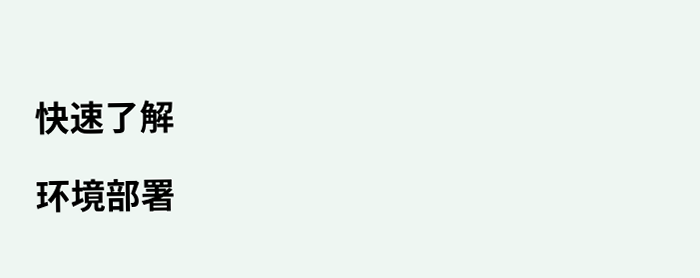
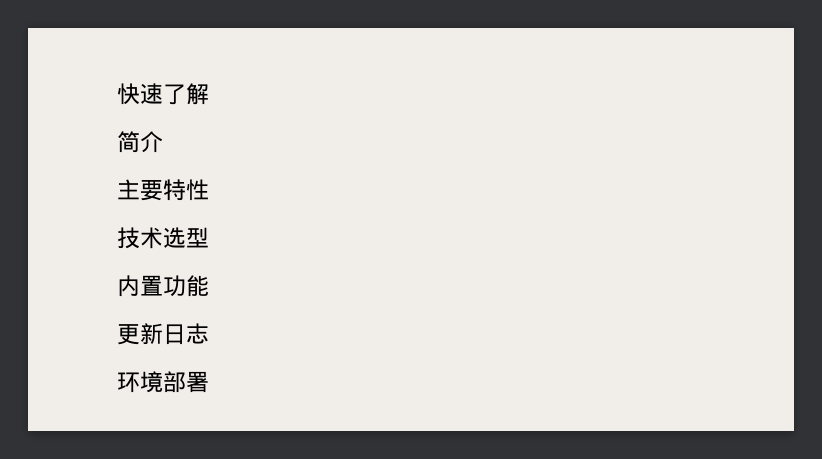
(175, 116) none -> [117,131,163,153] [117,179,209,201] [117,227,209,249] [117,275,209,297] [117,323,209,345] // 简介 // 主要特性 // 技术选型 // 内置功能 // 更新日志

